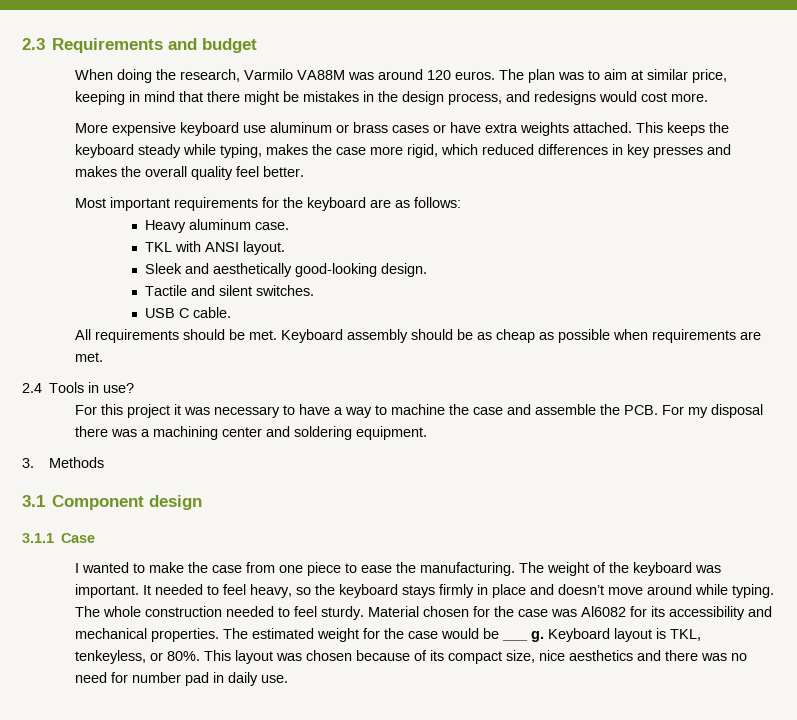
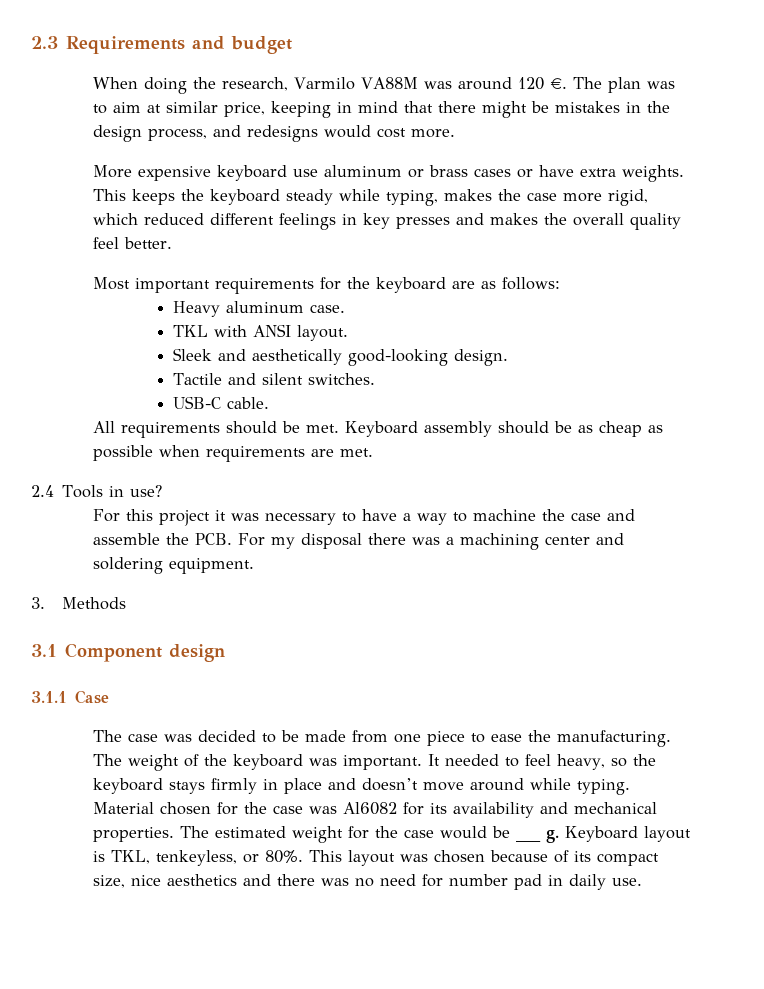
[455,71,496,80] euros. -> [549,78,567,89] €.
[520,122,633,136] weights attached. -> [621,165,684,182] weights.
[538,144,609,155] differences -> [209,213,336,230] different feelings
[144,308,189,318] USB C -> [172,396,221,409] USB-C
[75,562,243,573] I wanted to make the case -> [92,730,346,743] The case was decided to be made
[75,606,365,620] The whole construction needed to feel sturdy. -> (630, 787) none
[669,606,746,620] accessibility -> [452,802,534,818] availability

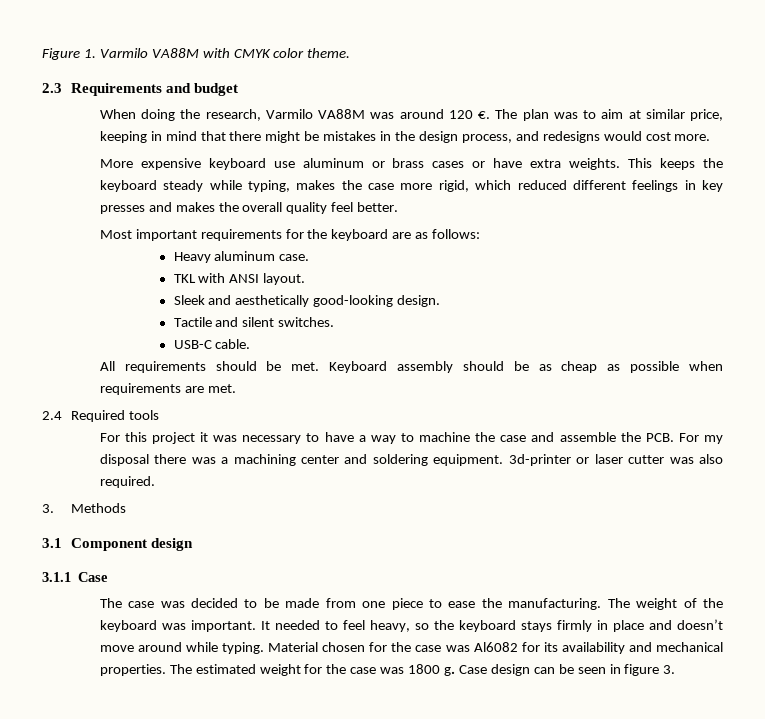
(31, 42) none -> [42,48,351,60] Figure 1. Varmilo VA88M with CMYK color theme. //
[62,485,163,498] Tools in use? -> [70,410,159,422] Required tools
(254, 566) none -> [508,454,723,466] [99,476,155,488] 3d-printer or laser cutter was also required.
[439,826,510,839] [515,826,691,843] [92,850,659,866] [92,874,642,890] would be ___ g. Keyboard layout is TKL, tenkeyless, or 80%. This layout was chosen because of its compact size, nice aesthetics and there was no need for number pad in daily use. -> [380,664,676,676] was 1800 g. Case design can be seen in figure 3.

